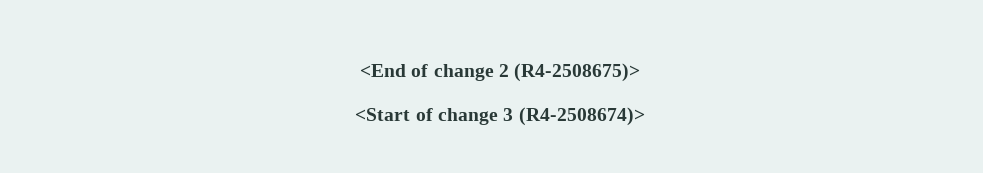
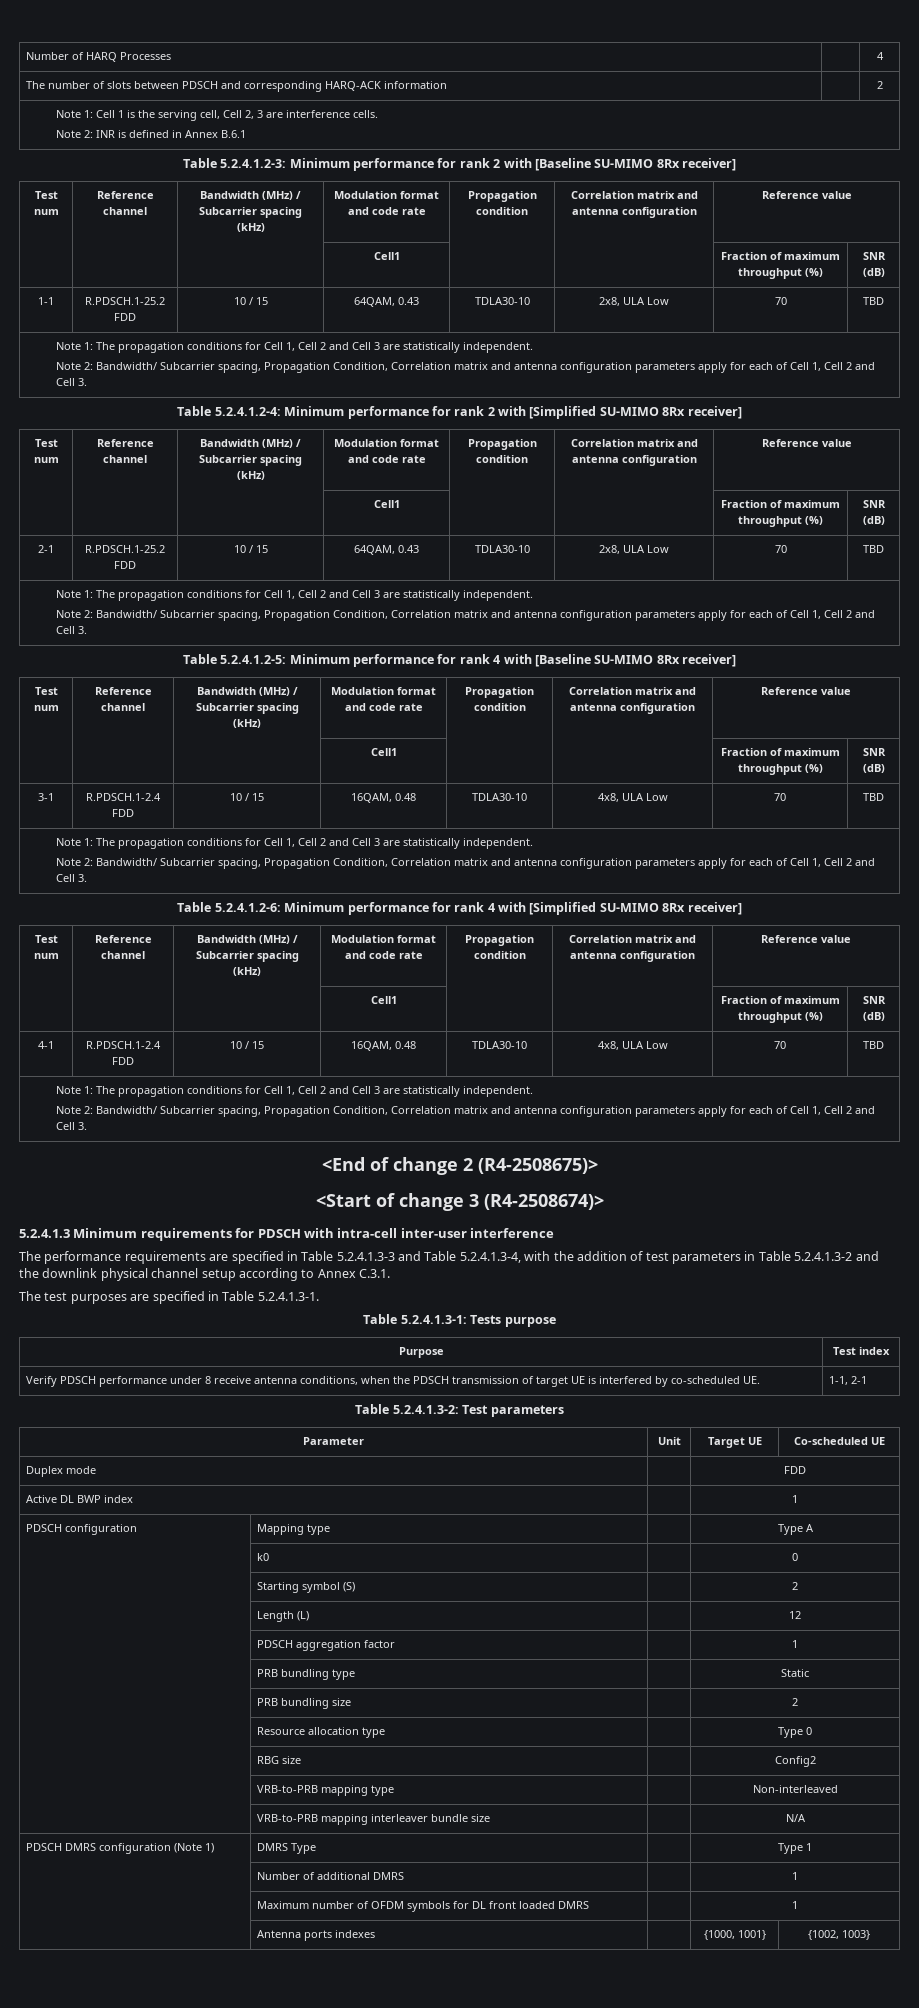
(359, 70) none -> [26,52,172,62] [876,52,884,60] [26,81,448,92] [876,81,883,89] [55,110,378,121] [55,130,246,138] [182,158,737,171] [34,191,58,199] [33,209,59,215] [96,191,154,199] [103,207,147,215] [200,191,301,200] [199,207,302,218] [236,223,265,232] [334,191,439,199] [347,207,426,215] [467,191,537,202] [476,207,528,215] [570,191,698,199] [571,207,697,218] [761,191,852,199] [373,252,400,260] [721,252,840,260] [738,268,823,279] [862,252,886,260] [862,268,885,277] [38,297,54,305] [85,297,165,305] [114,313,136,321] [233,297,268,305] [354,297,419,307] [474,297,530,305] [599,297,669,306] [774,297,787,305] [863,297,884,305] [55,342,533,353] [55,362,875,373] [55,378,87,386] [177,406,742,419] [34,439,58,447] [33,457,59,463] [96,439,154,447] [103,455,147,463] [200,439,301,448] [199,455,302,466] [236,471,265,480] [334,439,439,447] [347,455,426,463] [467,439,537,450] [476,455,528,463] [570,439,698,447] [571,455,697,466] [761,439,852,447] [373,500,400,508] [721,500,840,508] [738,516,823,527] [862,500,886,508] [862,516,885,525] [38,545,54,553] [85,545,165,553] [114,561,136,569] [233,545,268,553] [354,545,419,555] [474,545,530,553] [599,545,669,554] [774,545,787,553] [863,545,884,553] [55,590,533,601] [55,610,875,621] [55,626,87,634] [182,654,737,667] [34,687,58,695] [33,705,59,711] [94,687,152,695] [101,703,145,711] [196,687,298,696] [195,703,299,714] [233,719,261,728] [331,687,436,695] [344,703,423,711] [465,687,534,698] [473,703,526,711] [569,687,696,695] [570,703,695,714] [761,687,851,695] [370,748,397,756] [720,748,840,756] [737,764,823,775] [862,748,886,756] [862,764,885,773] [38,793,54,801] [86,793,161,801] [112,809,134,817] [230,793,264,801] [351,793,416,803] [472,793,527,801] [597,793,668,802] [774,793,786,801] [863,793,884,801] [55,838,533,849] [55,858,875,869] [55,874,87,882] [177,902,742,915] [34,935,58,943] [33,953,59,959] [94,935,152,943] [101,951,145,959] [196,935,298,944] [195,951,299,962] [233,967,261,976] [331,935,436,943] [344,951,423,959] [465,935,534,946] [473,951,526,959] [569,935,696,943] [570,951,695,962] [761,935,851,943] [370,996,397,1004] [720,996,840,1004] [737,1012,823,1023] [862,996,886,1004] [862,1012,885,1021] [38,1041,54,1049] [86,1041,161,1049] [112,1057,134,1065] [230,1041,264,1049] [351,1041,416,1051] [472,1041,527,1049] [597,1041,668,1050] [774,1041,786,1049] [863,1041,884,1049] [55,1086,533,1097] [55,1106,875,1117] [55,1122,87,1130] Number of HARQ Processes | | 4 // The number of slots between PDSCH and corresponding HARQ-ACK information | | 2 // Note 1: Cell 1 is the serving cell, Cell 2, 3 are interference cells. // Note 2: INR is defined in Annex B.6.1 // Table 5.2.4.1.2-3: Minimum performance for rank 2 with [Baseline SU-MIMO 8Rx receiver] // Test num | Reference channel | Bandwidth (MHz) / Subcarrier spacing (kHz) | Modulation format and code rate | Propagation condition | Correlation matrix and antenna configuration | Reference value // | | | Cell1 | | | Fraction of maximum throughput (%) | SNR (dB) // 1-1 | R.PDSCH.1-25.2 FDD | 10 / 15 | 64QAM, 0.43 | TDLA30-10 | 2x8, ULA Low | 70 | TBD // Note 1: The propagation conditions for Cell 1, Cell 2 and Cell 3 are statistically independent. // Note 2: Bandwidth/ Subcarrier spacing, Propagation Condition, Correlation matrix and antenna configuration parameters apply for each of Cell 1, Cell 2 and Cell 3. // Table 5.2.4.1.2-4: Minimum performance for rank 2 with [Simplified SU-MIMO 8Rx receiver] // Test num | Reference channel | Bandwidth (MHz) / Subcarrier spacing (kHz) | Modulation format and code rate | Propagation condition | Correlation matrix and antenna configuration | Reference value // | | | Cell1 | | | Fraction of maximum throughput (%) | SNR (dB) // 2-1 | R.PDSCH.1-25.2 FDD | 10 / 15 | 64QAM, 0.43 | TDLA30-10 | 2x8, ULA Low | 70 | TBD // Note 1: The propagation conditions for Cell 1, Cell 2 and Cell 3 are statistically independent. // Note 2: Bandwidth/ Subcarrier spacing, Propagation Condition, Correlation matrix and antenna configuration parameters apply for each of Cell 1, Cell 2 and Cell 3. // Table 5.2.4.1.2-5: Minimum performance for rank 4 with [Baseline SU-MIMO 8Rx receiver] // Test num | Reference channel | Bandwidth (MHz) / Subcarrier spacing (kHz) | Modulation format and code rate | Propagation condition | Correlation matrix and antenna configuration | Reference value // | | | Cell1 | | | Fraction of maximum throughput (%) | SNR (dB) // 3-1 | R.PDSCH.1-2.4 FDD | 10 / 15 | 16QAM, 0.48 | TDLA30-10 | 4x8, ULA Low | 70 | TBD // Note 1: The propagation conditions for Cell 1, Cell 2 and Cell 3 are statistically independent. // Note 2: Bandwidth/ Subcarrier spacing, Propagation Condition, Correlation matrix and antenna configuration parameters apply for each of Cell 1, Cell 2 and Cell 3. // Table 5.2.4.1.2-6: Minimum performance for rank 4 with [Simplified SU-MIMO 8Rx receiver] // Test num | Reference channel | Bandwidth (MHz) / Subcarrier spacing (kHz) | Modulation format and code rate | Propagation condition | Correlation matrix and antenna configuration | Reference value // | | | Cell1 | | | Fraction of maximum throughput (%) | SNR (dB) // 4-1 | R.PDSCH.1-2.4 FDD | 10 / 15 | 16QAM, 0.48 | TDLA30-10 | 4x8, ULA Low | 70 | TBD // Note 1: The propagation conditions for Cell 1, Cell 2 and Cell 3 are statistically independent. // Note 2: Bandwidth/ Subcarrier spacing, Propagation Condition, Correlation matrix and antenna configuration parameters apply for each of Cell 1, Cell 2 and Cell 3. //
(645, 116) none -> [19,1228,554,1241] [19,1251,879,1264] [19,1268,390,1281] [19,1291,319,1304] [363,1314,556,1327] [398,1347,444,1358] [833,1347,890,1355] [26,1376,761,1387] [829,1376,868,1385] [355,1404,564,1417] [303,1437,364,1445] [657,1437,681,1445] [707,1437,762,1448] [793,1437,885,1445] [26,1466,97,1477] [784,1466,806,1474] [26,1495,134,1503] [792,1495,798,1503] [26,1524,138,1535] [257,1524,331,1535] [777,1524,814,1535] [257,1553,270,1561] [792,1553,798,1561] [257,1582,356,1593] [792,1582,798,1590] [257,1611,310,1622] [789,1611,801,1619] [257,1640,396,1651] [792,1640,798,1648] [257,1669,356,1680] [781,1669,809,1677] [257,1698,352,1709] [792,1698,798,1706] [257,1727,386,1738] [778,1727,812,1738] [257,1756,302,1764] [774,1756,816,1767] [257,1785,395,1796] [752,1785,838,1793] [257,1814,491,1825] [785,1814,806,1822] [26,1843,215,1854] [257,1843,317,1854] [778,1843,812,1854] [257,1872,405,1880] [792,1872,798,1880] [257,1901,590,1912] [792,1901,798,1909] [257,1930,376,1941] [703,1930,766,1940] [808,1930,870,1940] // 5.2.4.1.3 Minimum requirements for PDSCH with intra-cell inter-user interference // The performance requirements are specified in Table 5.2.4.1.3-3 and Table 5.2.4.1.3-4, with the addition of test parameters in Table 5.2.4.1.3-2 and the downlink physical channel setup according to Annex C.3.1. // The test purposes are specified in Table 5.2.4.1.3-1. // Table 5.2.4.1.3-1: Tests purpose // Purpose | Test index // Verify PDSCH performance under 8 receive antenna conditions, when the PDSCH transmission of target UE is interfered by co-scheduled UE. | 1-1, 2-1 // Table 5.2.4.1.3-2: Test parameters // Parameter | Unit | Target UE | Co-scheduled UE // Duplex mode | | FDD // Active DL BWP index | | 1 // PDSCH configuration | Mapping type | | Type A // | k0 | | 0 // | Starting symbol (S) | | 2 // | Length (L) | | 12 // | PDSCH aggregation factor | | 1 // | PRB bundling type | | Static // | PRB bundling size | | 2 // | Resource allocation type | | Type 0 // | RBG size | | Config2 // | VRB-to-PRB mapping type | | Non-interleaved // | VRB-to-PRB mapping interleaver bundle size | | N/A // PDSCH DMRS configuration (Note 1) | DMRS Type | | Type 1 // | Number of additional DMRS | | 1 // | Maximum number of OFDM symbols for DL front loaded DMRS | | 1 // | Antenna ports indexes | | {1000, 1001} | {1002, 1003}

